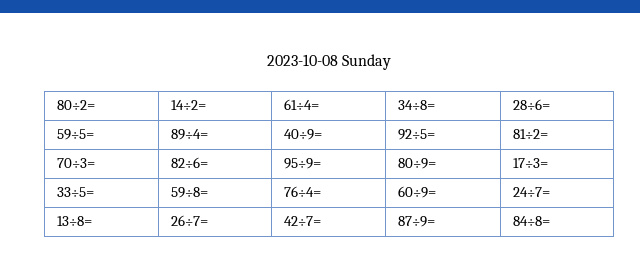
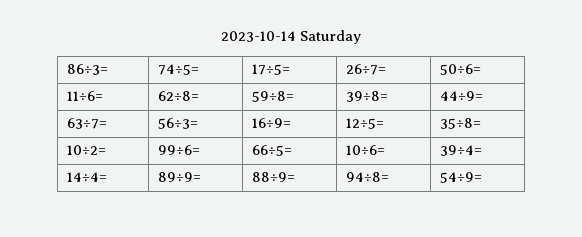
[266,54,392,70] [56,100,95,110] [170,100,206,110] [283,99,319,110] [397,100,435,110] [512,99,550,110] [56,129,94,140] [170,129,208,140] [283,129,322,140] [397,129,435,140] [512,129,548,139] [56,158,95,168] [170,157,208,168] [283,158,321,169] [397,158,436,169] [512,158,548,168] [56,187,94,197] [170,187,208,198] [283,186,321,197] [397,186,436,198] [512,187,550,197] [56,216,92,226] [170,215,208,226] [283,216,321,226] [397,216,435,227] [512,216,550,226] 2023-10-08 Sunday // 80÷2= | 14÷2= | 61÷4= | 34÷8= | 28÷6= // 59÷5= | 89÷4= | 40÷9= | 92÷5= | 81÷2= // 70÷3= | 82÷6= | 95÷9= | 80÷9= | 17÷3= // 33÷5= | 59÷8= | 76÷4= | 60÷9= | 24÷7= // 13÷8= | 26÷7= | 42÷7= | 87÷9= | 84÷8= -> [221,30,361,44] [67,64,109,75] [158,64,200,75] [252,64,291,75] [346,64,387,75] [440,64,482,75] [67,91,104,101] [158,91,200,101] [252,91,295,102] [346,91,389,102] [440,91,484,101] [67,118,108,129] [158,118,199,129] [252,118,292,128] [346,118,385,129] [440,118,482,129] [67,145,107,155] [158,145,201,155] [252,145,293,156] [346,145,386,155] [440,145,483,156] [67,172,108,182] [158,172,202,182] [252,172,296,182] [346,172,390,182] [440,172,483,183] 2023-10-14 Saturday // 86÷3= | 74÷5= | 17÷5= | 26÷7= | 50÷6= // 11÷6= | 62÷8= | 59÷8= | 39÷8= | 44÷9= // 63÷7= | 56÷3= | 16÷9= | 12÷5= | 35÷8= // 10÷2= | 99÷6= | 66÷5= | 10÷6= | 39÷4= // 14÷4= | 89÷9= | 88÷9= | 94÷8= | 54÷9=

